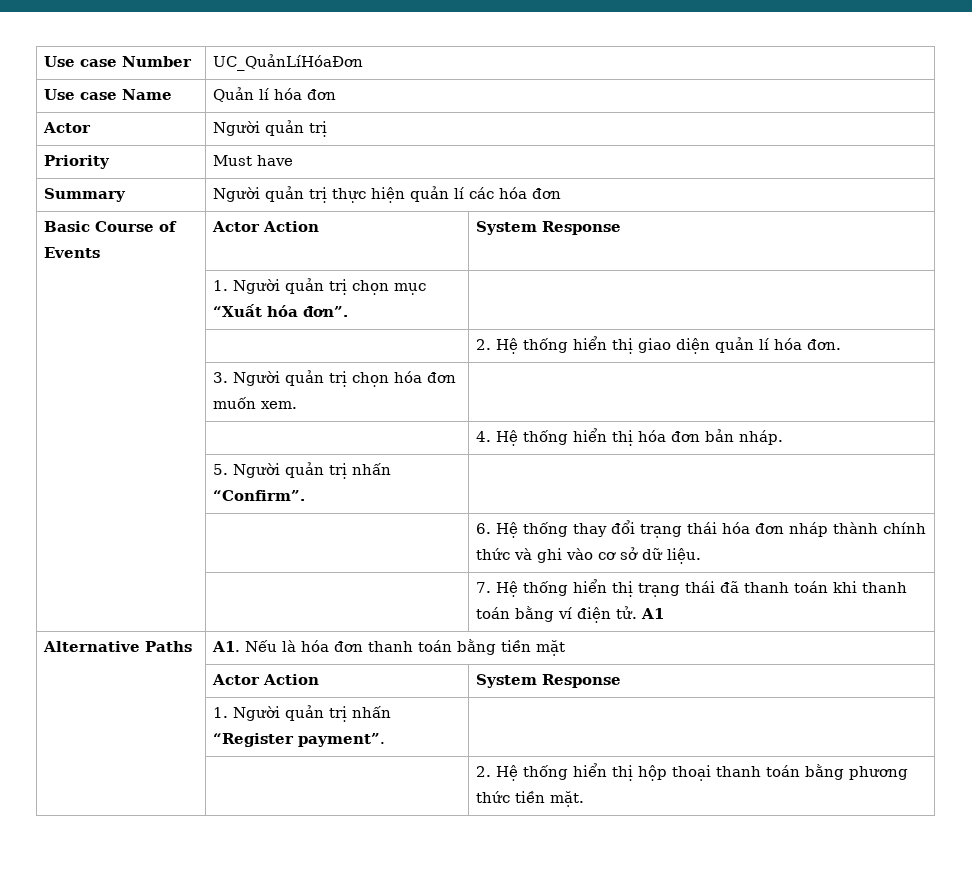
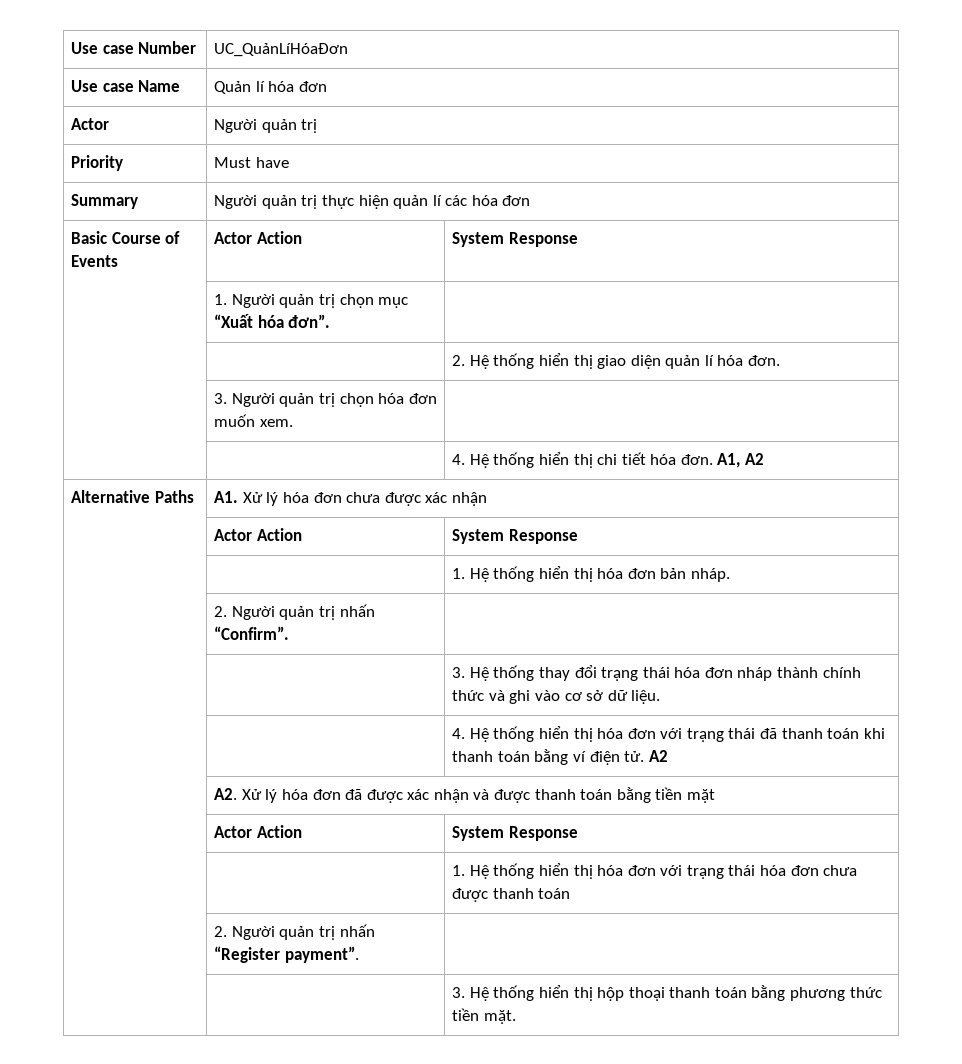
(634, 438) none -> [597,452,765,468] [71,490,194,503] [214,491,487,506] [214,528,302,541] [452,529,578,544] [452,566,593,582] chi tiết hóa đơn. A1, A2 // Alternative Paths | A1. Xử lý hóa đơn chưa được xác nhận // | Actor Action | System Response // | | 1. Hệ thống hiển thị
[213,464,229,475] 5. -> [214,606,228,617] 2.
[476,523,492,534] 6. -> [452,667,466,678] 3.
[476,579,634,597] 7. Hệ thống hiển thị -> [452,726,683,742] 4. Hệ thống hiển thị hóa đơn với
[641,608,665,619] [43,641,193,652] [212,640,364,652] A1 // Alternative Paths | A1. Nếu là hóa đơn -> [648,750,668,762] [214,788,531,803] A2 // | A2. Xử lý hóa đơn đã được xác nhận và được
[213,707,229,718] 1. -> [452,863,858,879] [452,888,571,902] [214,926,228,937] | 1. Hệ thống hiển thị hóa đơn với trạng thái hóa đơn chưa được thanh toán // | 2.
[476,766,492,777] 2. -> [452,987,466,998] 3.

